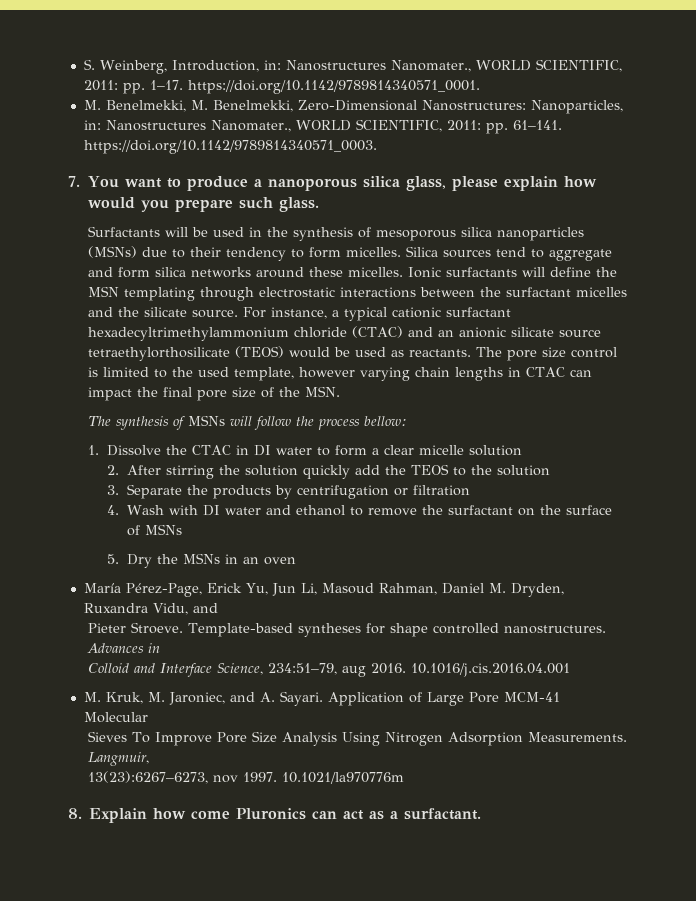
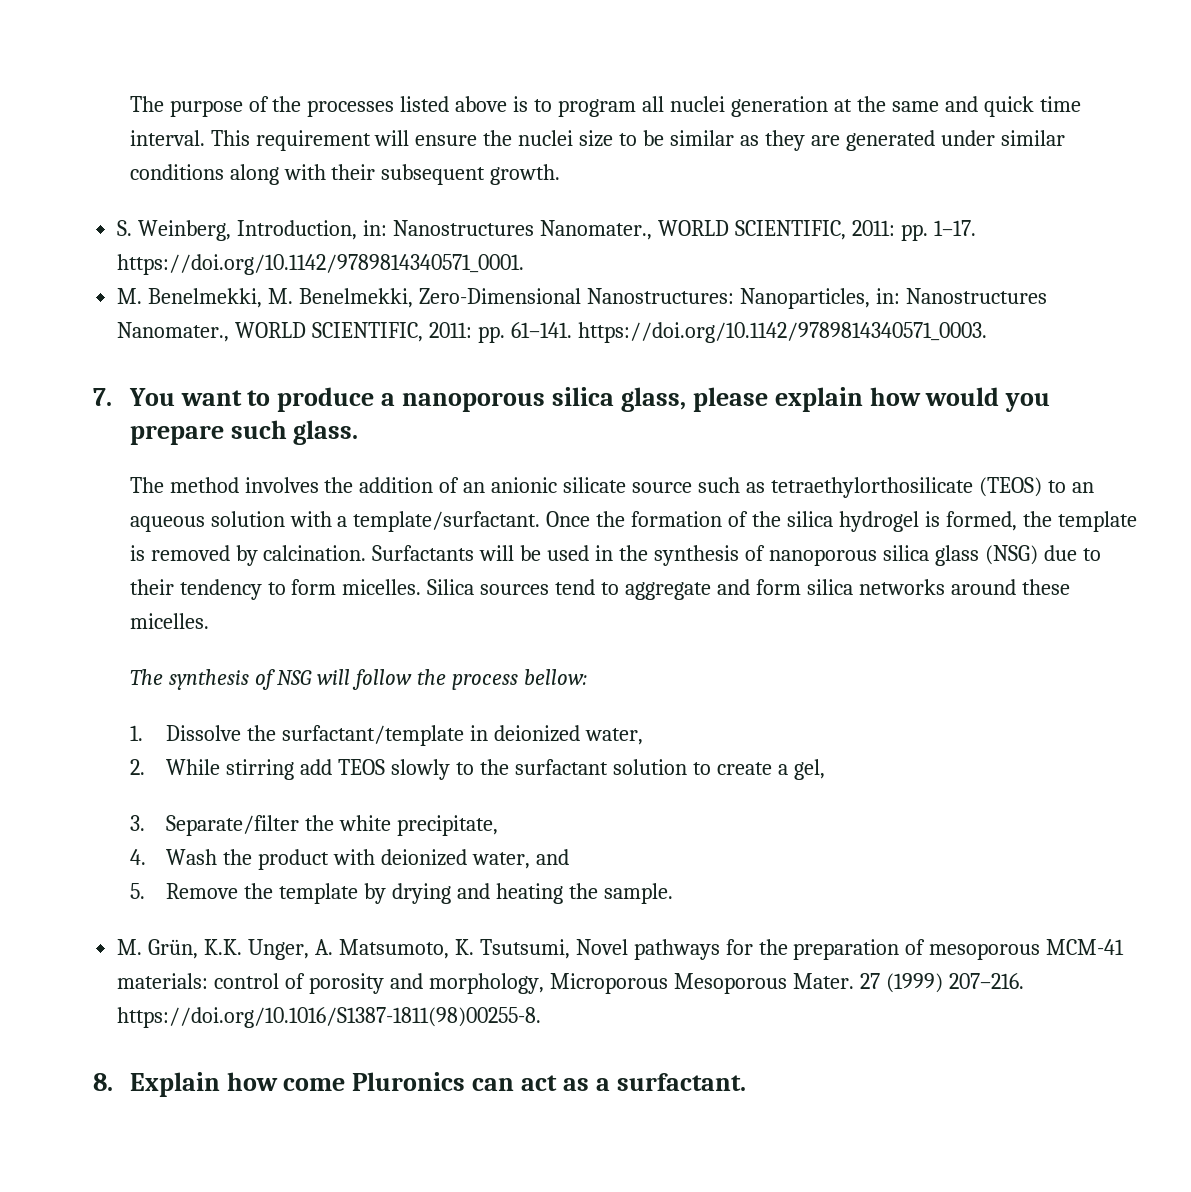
(83, 64) none -> [129,96,1081,117] [129,130,1065,151] [129,164,561,185] The purpose of the processes listed above is to program all nuclei generation at the same and quick time interval. This requirement will ensure the nuclei size to be similar as they are generated under similar conditions along with their subsequent growth. //
(319, 204) none -> [129,477,1094,498] [129,511,1137,532] [129,545,367,566] The method involves the addition of an anionic silicate source such as tetraethylorthosilicate (TEOS) to an aqueous solution with a template/surfactant. Once the formation of the silica hydrogel is formed, the template is removed by calcination.
[375,227,584,241] [87,246,137,258] mesoporous silica nanoparticles (MSNs) -> [768,545,1038,566] nanoporous silica glass (NSG)
[407,267,617,278] [87,286,627,301] [87,307,511,321] [87,326,601,341] [87,346,617,361] [87,367,592,381] [87,386,340,401] Ionic surfactants will define the MSN templating through electrostatic interactions between the surfactant micelles and the silicate source. For instance, a typical cationic surfactant hexadecyltrimethylammonium chloride (CTAC) and an anionic silicate source tetraethylorthosilicate (TEOS) would be used as reactants. The pore size control is limited to the used template, however varying chain lengths in CTAC can impact the final pore size of the MSN. -> (209, 621) none
[187,415,225,426] MSNs -> [277,670,313,685] NSG
[192,445,523,456] [107,464,550,479] [107,484,470,499] [107,505,612,516] [126,524,182,536] [107,553,296,568] [83,583,564,597] [83,603,218,615] [87,622,606,637] [86,643,160,653] [87,663,570,677] [83,691,560,706] [83,712,148,723] [87,731,627,746] [87,752,149,766] [87,771,404,784] CTAC in DI water to form a clear micelle solution // 2. After stirring the solution quickly add the TEOS to the solution // 3. Separate the products by centrifugation or filtration // 4. Wash with DI water and ethanol to remove the surfactant on the surface of MSNs // 5. Dry the MSNs in an oven // María Pérez-Page, Erick Yu, Jun Li, Masoud Rahman, Daniel M. Dryden, Ruxandra Vidu, and // Pieter Stroeve. Template-based syntheses for shape controlled nanostructures. Advances in // Colloid and Interface Science, 234:51–79, aug 2016. 10.1016/j.cis.2016.04.001 // M. Kruk, M. Jaroniec, and A. Sayari. Application of Large Pore MCM-41 Molecular // Sieves To Improve Pore Size Analysis Using Nitrogen Adsorption Measurements. Langmuir, // 13(23):6267–6273, nov 1997. 10.1021/la970776m -> [282,725,643,746] [129,759,825,780] [129,815,499,836] [129,849,569,870] [129,883,673,904] [117,939,1125,960] [117,973,1024,994] [117,1007,542,1028] surfactant/template in deionized water, // 2. While stirring add TEOS slowly to the surfactant solution to create a gel, // 3. Separate/filter the white precipitate, // 4. Wash the product with deionized water, and // 5. Remove the template by drying and heating the sample. // M. Grün, K.K. Unger, A. Matsumoto, K. Tsutsumi, Novel pathways for the preparation of mesoporous MCM-41 materials: control of porosity and morphology, Microporous Mesoporous Mater. 27 (1999) 207–216. https://doi.org/10.1016/S1387-1811(98)00255-8.

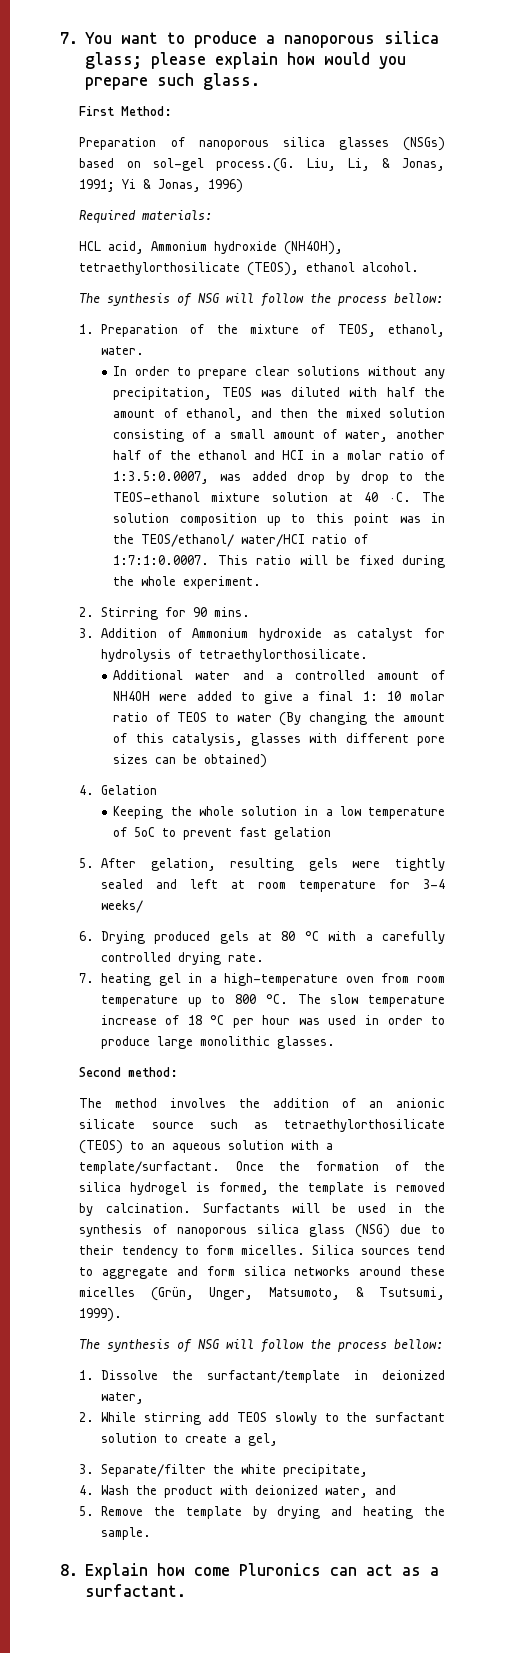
[129,96,1081,117] [129,130,1065,151] [129,164,561,185] [117,220,976,241] [117,254,525,275] [117,288,1047,309] [117,322,987,343] The purpose of the processes listed above is to program all nuclei generation at the same and quick time interval. This requirement will ensure the nuclei size to be similar as they are generated under similar conditions along with their subsequent growth. // S. Weinberg, Introduction, in: Nanostructures Nanomater., WORLD SCIENTIFIC, 2011: pp. 1–17. https://doi.org/10.1142/9789814340571_0001. // M. Benelmekki, M. Benelmekki, Zero-Dimensional Nanostructures: Nanoparticles, in: Nanostructures Nanomater., WORLD SCIENTIFIC, 2011: pp. 61–141. https://doi.org/10.1142/9789814340571_0003. // -> (60, 38) none
[620,387,686,412] glass, -> [84,52,142,69] glass;
(359, 432) none -> [79,106,173,116] [79,137,445,151] [79,158,445,172] [79,179,244,193] [79,210,213,223] [79,241,344,255] [79,262,420,276] [79,293,444,307] [79,324,445,337] [100,346,144,355] [113,366,445,379] [113,387,446,400] [113,408,445,421] [113,429,445,442] [113,450,446,460] [113,471,446,484] [113,492,445,502] [113,513,445,526] [113,534,369,547] [113,555,446,568] [113,576,262,589] [79,607,250,620] [79,628,445,641] [100,649,368,662] [113,670,445,680] [113,691,445,704] [113,712,445,726] [113,733,445,746] [113,754,268,768] [79,785,157,795] [113,806,445,819] [113,827,332,840] [79,858,446,871] [100,879,446,892] [100,900,143,913] [79,931,446,944] [100,952,264,965] [79,973,445,986] [100,994,445,1007] [100,1015,445,1028] [100,1036,335,1049] [79,1067,179,1077] // First Method: // Preparation of nanoporous silica glasses (NSGs) based on sol-gel process.(G. Liu, Li, & Jonas, 1991; Yi & Jonas, 1996) // Required materials: // HCL acid, Ammonium hydroxide (NH4OH), tetraethylorthosilicate (TEOS), ethanol alcohol. // The synthesis of NSG will follow the process bellow: // 1. Preparation of the mixture of TEOS, ethanol, water. // In order to prepare clear solutions without any precipitation, TEOS was diluted with half the amount of ethanol, and then the mixed solution consisting of a small amount of water, another half of the ethanol and HCI in a molar ratio of 1:3.5:0.0007, was added drop by drop to the TEOS-ethanol mixture solution at 40 ·C. The solution composition up to this point was in the TEOS/ethanol/ water/HCI ratio of 1:7:1:0.0007. This ratio will be fixed during the whole experiment. // 2. Stirring for 90 mins. // 3. Addition of Ammonium hydroxide as catalyst for hydrolysis of tetraethylorthosilicate. // Additional water and a controlled amount of NH4OH were added to give a final 1: 10 molar ratio of TEOS to water (By changing the amount of this catalysis, glasses with different pore sizes can be obtained) // 4. Gelation // Keeping the whole solution in a low temperature of 5oC to prevent fast gelation // 5. After gelation, resulting gels were tightly sealed and left at room temperature for 3-4 weeks/ // 6. Drying produced gels at 80 °C with a carefully controlled drying rate. // 7. heating gel in a high-temperature oven from room temperature up to 800 °C. The slow temperature increase of 18 °C per hour was used in order to produce large monolithic glasses. // Second method:
[129,613,209,629] micelles. -> [79,1287,445,1301] [79,1308,123,1322] micelles (Grün, Unger, Matsumoto, & Tsutsumi, 1999).
[117,939,1125,960] [117,973,1024,994] [117,1007,542,1028] // M. Grün, K.K. Unger, A. Matsumoto, K. Tsutsumi, Novel pathways for the preparation of mesoporous MCM-41 materials: control of porosity and morphology, Microporous Mesoporous Mater. 27 (1999) 207–216. https://doi.org/10.1016/S1387-1811(98)00255-8. -> (151, 1533) none

